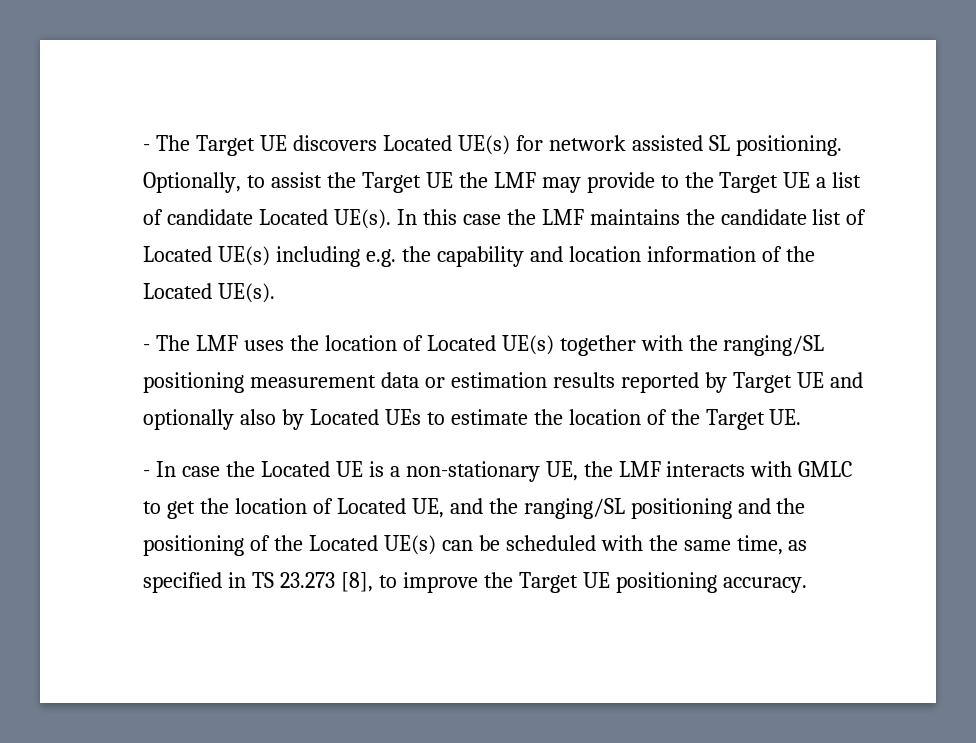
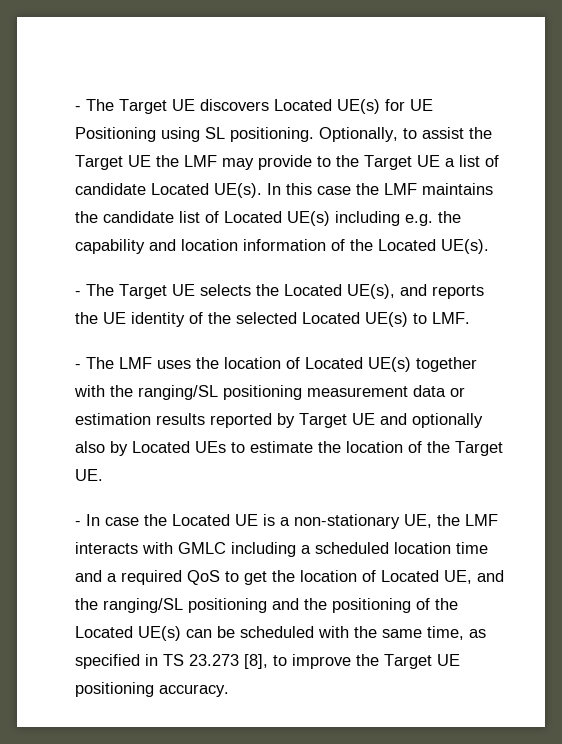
[548,135,703,151] network assisted -> [409,99,433,111] [74,127,200,142] UE Positioning using
(276, 293) none -> [74,284,484,299] [74,312,470,327] // - The Target UE selects the Located UE(s), and reports the UE identity of the selected Located UE(s) to LMF.
(853, 469) none -> [230,542,488,557] [74,570,220,585] including a scheduled location time and a required QoS

